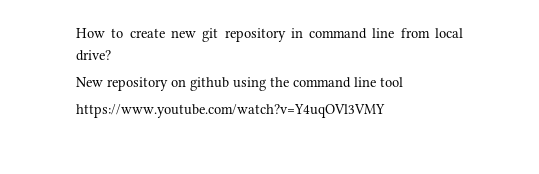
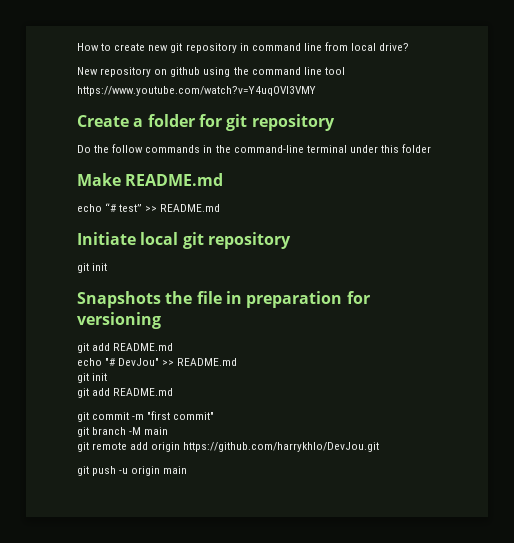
(385, 111) none -> [77,114,335,131] [77,144,432,153] [77,173,224,186] [77,203,221,212] [77,232,291,249] [77,263,108,273] [77,291,370,308] [77,312,161,329] [77,343,174,353] [77,358,238,366] [77,373,108,383] [77,388,174,398] [77,411,215,422] [77,427,169,437] [77,442,380,452] [77,466,188,476] // Create a folder for git repository // Do the follow commands in the command-line terminal under this folder // Make README.md // echo “# test” >> README.md // Initiate local git repository // git init // Snapshots the file in preparation for versioning // git add README.md // echo "# DevJou" >> README.md // git init // git add README.md // git commit -m "first commit" // git branch -M main // git remote add origin https://github.com/harrykhlo/DevJou.git // git push -u origin main

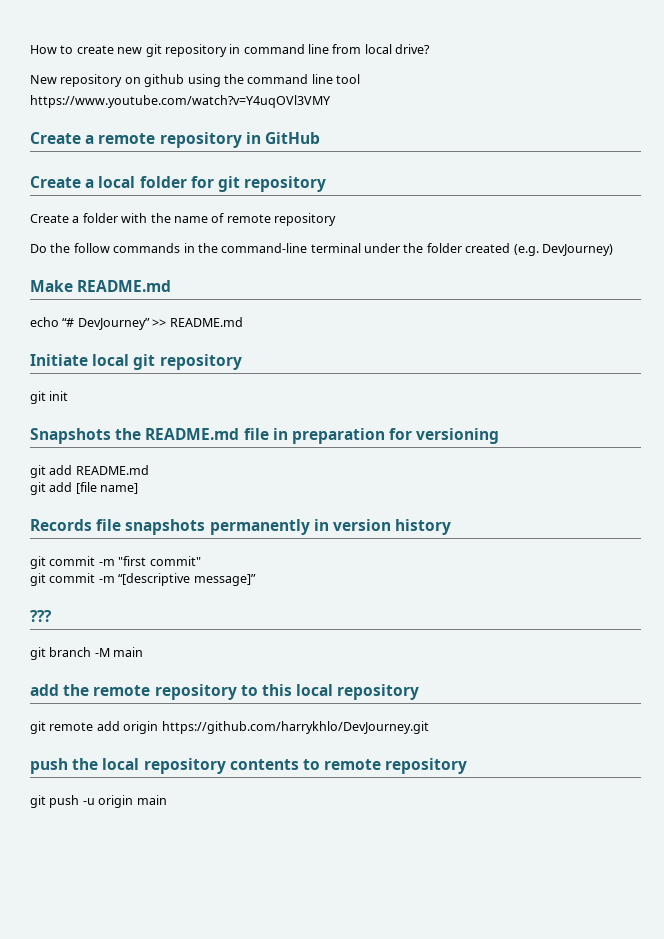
[147,114,248,131] folder for git -> [98,132,320,148] [30,176,327,192] [30,213,271,223] remote repository in GitHub // Create a local folder for git repository // Create a folder with the name of remote
[380,144,432,153] this folder -> [403,243,613,256] the folder created (e.g. DevJourney)
[119,204,143,212] test” -> [77,318,150,330] DevJourney”
(193, 297) none -> [145,428,240,440] README.md
[77,358,238,366] [77,373,108,383] [77,388,174,398] echo "# DevJou" >> README.md // git init // git add README.md -> [30,482,139,495] [30,519,452,535] git add [file name] // Records file snapshots permanently in version history
[92,427,169,435] [77,442,380,452] branch -M main // git remote add origin https://github.com/harrykhlo/DevJou.git -> [49,573,256,586] [30,610,52,622] [30,647,144,660] [30,684,420,700] [30,721,429,734] [30,758,468,774] commit -m “[descriptive message]” // ??? // git branch -M main // add the remote repository to this local repository // git remote add origin https://github.com/harrykhlo/DevJourney.git // push the local repository contents to remote repository

